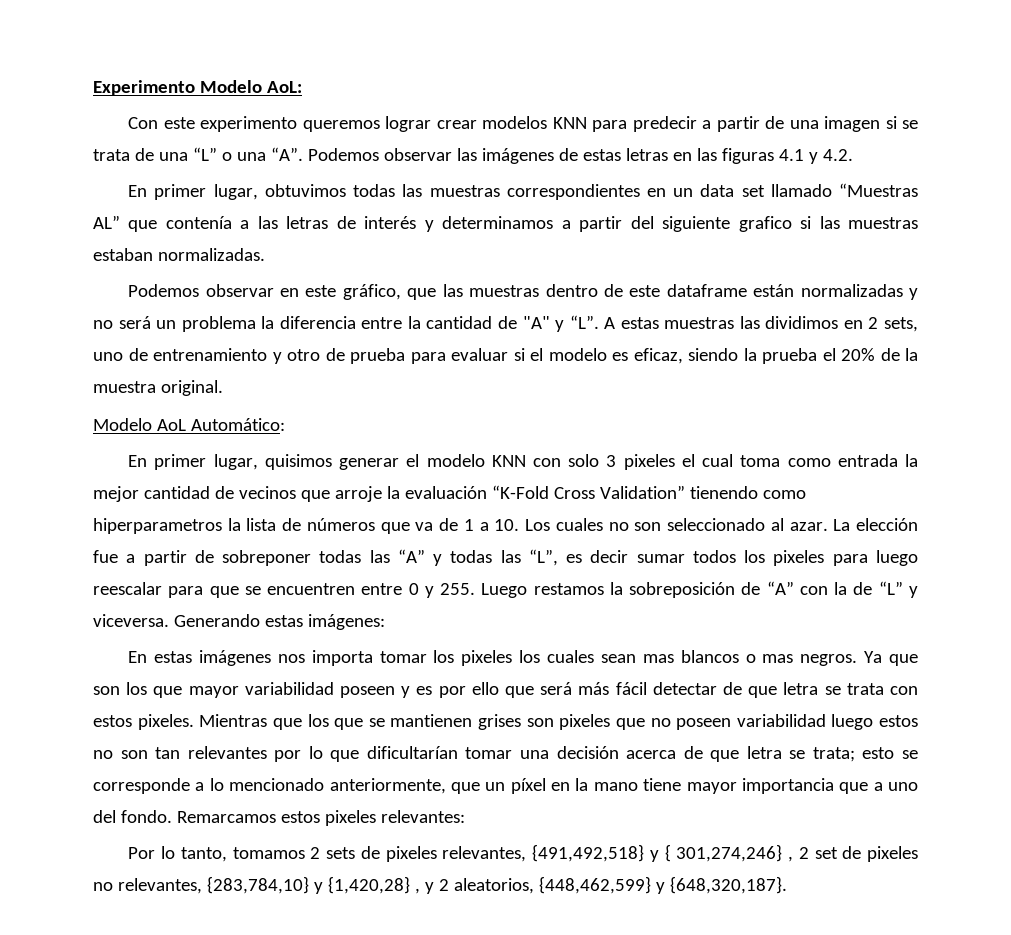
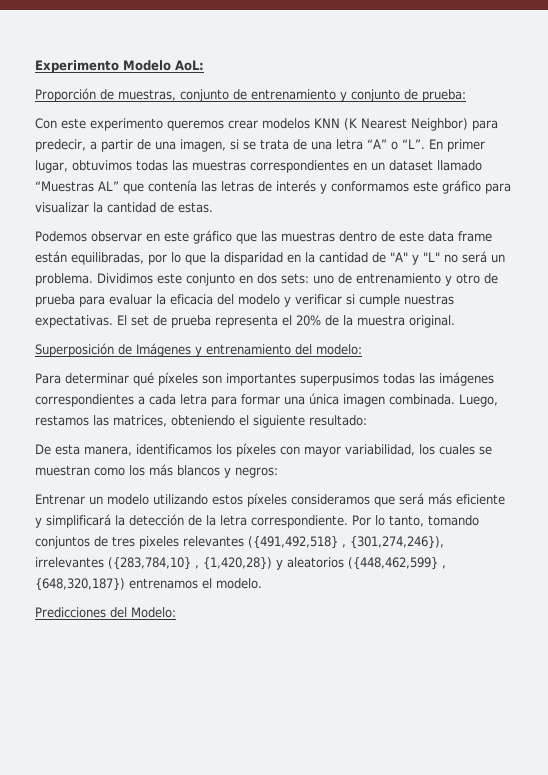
(302, 87) none -> [35,88,466,102] // Proporción de muestras, conjunto de entrenamiento y conjunto de prueba:
[385,116,432,132] lograr -> (224, 125) none
[592,116,697,132] para predecir -> [344,118,498,131] [35,139,86,152] (K Nearest Neighbor) para predecir,
[824,116,881,132] imagen -> [180,139,226,152] imagen,
[192,147,853,164] “L” o una “A”. Podemos observar las imágenes de estas letras en las figuras 4.1 y 4.2. // -> [336,139,425,150] letra “A” o “L”.
[700,184,765,197] data set -> [389,160,433,171] dataset
[240,220,250,229] a -> (197, 186) none
[442,216,919,232] [93,248,265,261] determinamos a partir del siguiente grafico si las muestras estaban normalizadas. -> [330,180,511,194] [35,202,213,213] conformamos este gráfico para visualizar la cantidad de estas.
[342,284,401,300] gráfico, -> [193,230,232,244] gráfico
[666,284,919,300] [93,316,403,332] dataframe están normalizadas y no será un problema la diferencia entre -> [428,231,492,242] [35,251,301,265] data frame están equilibradas, por lo que la disparidad en
[569,315,918,332] “L”. A estas muestras las dividimos en 2 sets, -> [423,251,505,263] [35,273,309,286] "L" no será un problema. Dividimos este conjunto en dos sets:
[513,348,817,364] si el modelo es eficaz, siendo la prueba -> [156,294,454,307] [35,315,278,328] la eficacia del modelo y verificar si cumple nuestras expectativas. El set de prueba representa
[93,418,285,431] [128,454,918,470] [93,485,806,502] [93,518,918,534] [93,549,918,566] [93,581,919,598] [93,614,385,630] [128,650,918,666] [93,682,919,698] [93,714,918,730] [93,746,918,762] [93,778,918,794] [93,810,465,826] [128,844,918,862] [93,876,787,894] Modelo AoL Automático: // En primer lugar, quisimos generar el modelo KNN con solo 3 pixeles el cual toma como entrada la mejor cantidad de vecinos que arroje la evaluación “K-Fold Cross Validation” tienendo como hiperparametros la lista de números que va de 1 a 10. Los cuales no son seleccionado al azar. La elección fue a partir de sobreponer todas las “A” y todas las “L”, es decir sumar todos los pixeles para luego reescalar para que se encuentren entre 0 y 255. Luego restamos la sobreposición de “A” con la de “L” y viceversa. Generando estas imágenes: // En estas imágenes nos importa tomar los pixeles los cuales sean mas blancos o mas negros. Ya que son los que mayor variabilidad poseen y es por ello que será más fácil detectar de que letra se trata con estos pixeles. Mientras que los que se mantienen grises son pixeles que no poseen variabilidad luego estos no son tan relevantes por lo que dificultarían tomar una decisión acerca de que letra se trata; esto se corresponde a lo mencionado anteriormente, que un píxel en la mano tiene mayor importancia que a uno del fondo. Remarcamos estos pixeles relevantes: // Por lo tanto, tomamos 2 sets de pixeles relevantes, {491,492,518} y { 301,274,246} , 2 set de pixeles no relevantes, {283,784,10} y {1,420,28} , y 2 aleatorios, {448,462,599} y {648,320,187}. -> [35,343,362,357] [35,372,494,386] [35,393,498,407] [35,415,367,428] [35,443,492,457] [35,464,278,478] [35,493,505,507] [35,514,479,528] [35,536,444,549] [35,557,446,570] [35,578,262,591] [35,607,176,618] Superposición de Imágenes y entrenamiento del modelo: // Para determinar qué píxeles son importantes superpusimos todas las imágenes correspondientes a cada letra para formar una única imagen combinada. Luego, restamos las matrices, obteniendo el siguiente resultado: // De esta manera, identificamos los píxeles con mayor variabilidad, los cuales se muestran como los más blancos y negros: // Entrenar un modelo utilizando estos píxeles consideramos que será más eficiente y simplificará la detección de la letra correspondiente. Por lo tanto, tomando conjuntos de tres pixeles relevantes ({491,492,518} , {301,274,246}), irrelevantes ({283,784,10} , {1,420,28}) y aleatorios ({448,462,599} , {648,320,187}) entrenamos el modelo. // Predicciones del Modelo:

